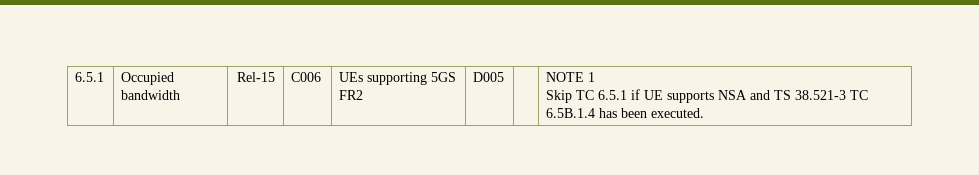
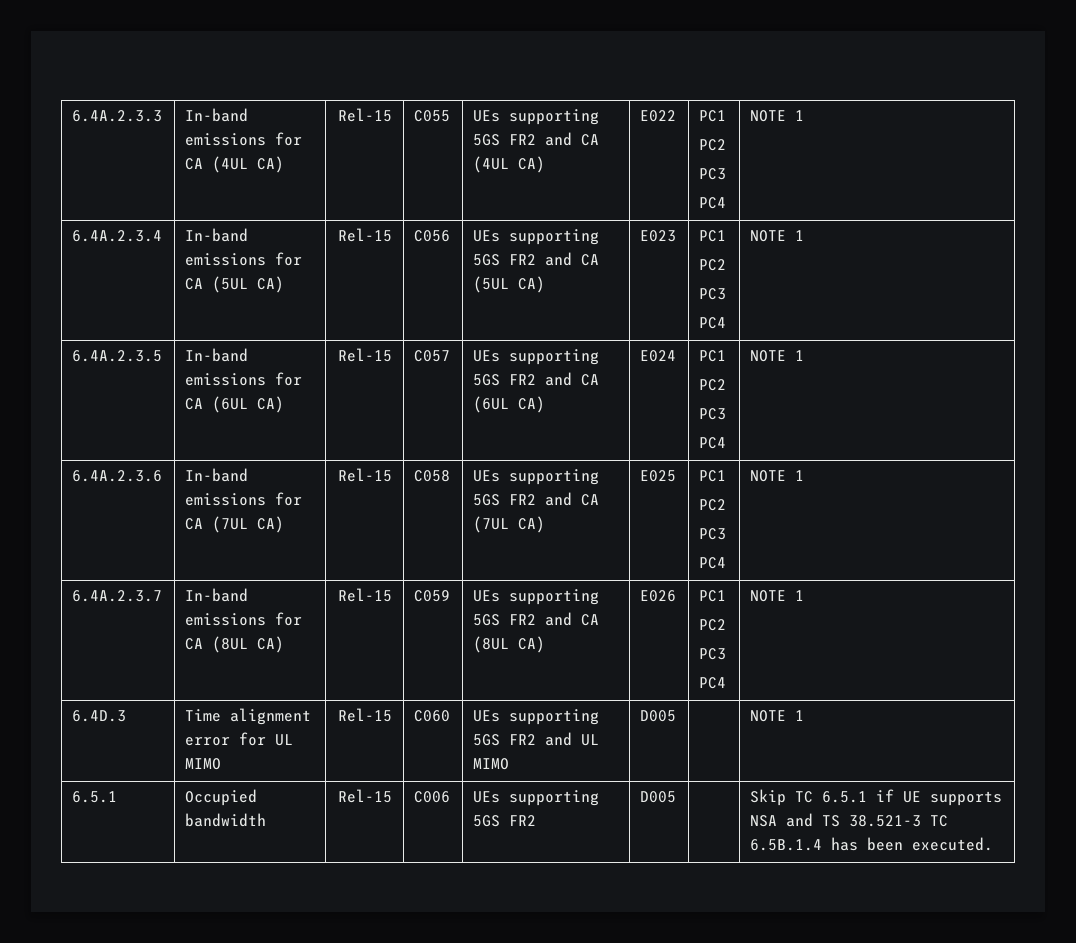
(75, 77) none -> [72,110,163,122] [185,108,249,122] [185,132,303,146] [185,156,285,173] [337,108,392,122] [414,110,451,122] [473,109,600,125] [473,132,600,146] [473,156,546,173] [640,110,677,122] [699,110,727,122] [699,139,727,151] [699,168,727,180] [699,197,727,209] [750,110,805,122] [72,230,163,242] [185,228,249,242] [185,252,303,266] [185,276,285,293] [337,228,392,242] [414,230,451,242] [473,229,600,245] [473,252,600,266] [473,276,546,293] [640,230,677,242] [699,230,727,242] [699,259,727,271] [699,288,727,300] [699,317,727,329] [750,230,805,242] [72,350,163,362] [185,348,249,362] [185,372,303,386] [185,396,285,413] [337,348,392,362] [414,350,451,362] [473,349,600,365] [473,372,600,386] [473,396,546,413] [640,350,677,362] [699,350,727,362] [699,379,727,391] [699,408,727,420] [699,437,727,449] [750,350,805,362] [72,470,163,482] [185,468,249,482] [185,492,303,506] [185,516,285,533] [337,468,392,482] [414,470,451,482] [473,469,600,485] [473,492,600,506] [473,516,546,533] [640,470,677,482] [699,470,727,482] [699,499,727,511] [699,528,727,540] [699,557,727,569] [750,470,805,482] [72,590,163,602] [185,588,249,602] [185,612,303,626] [185,636,285,653] [337,588,392,602] [414,590,451,602] [473,589,600,605] [473,612,600,626] [473,636,546,653] [640,590,677,602] [699,590,727,602] [699,619,727,631] [699,648,727,660] [699,677,727,689] [750,590,805,602] [72,710,127,722] [185,708,312,725] [185,732,294,746] [185,758,222,770] [337,708,392,722] [414,710,451,722] [473,709,600,725] [473,732,600,746] [473,758,510,770] [640,710,677,722] [750,710,805,722] 6.4A.2.3.3 | In-band emissions for CA (4UL CA) | Rel-15 | C055 | UEs supporting 5GS FR2 and CA (4UL CA) | E022 | PC1 // PC2 // PC3 // PC4 | NOTE 1 // 6.4A.2.3.4 | In-band emissions for CA (5UL CA) | Rel-15 | C056 | UEs supporting 5GS FR2 and CA (5UL CA) | E023 | PC1 // PC2 // PC3 // PC4 | NOTE 1 // 6.4A.2.3.5 | In-band emissions for CA (6UL CA) | Rel-15 | C057 | UEs supporting 5GS FR2 and CA (6UL CA) | E024 | PC1 // PC2 // PC3 // PC4 | NOTE 1 // 6.4A.2.3.6 | In-band emissions for CA (7UL CA) | Rel-15 | C058 | UEs supporting 5GS FR2 and CA (7UL CA) | E025 | PC1 // PC2 // PC3 // PC4 | NOTE 1 // 6.4A.2.3.7 | In-band emissions for CA (8UL CA) | Rel-15 | C059 | UEs supporting 5GS FR2 and CA (8UL CA) | E026 | PC1 // PC2 // PC3 // PC4 | NOTE 1 // 6.4D.3 | Time alignment error for UL MIMO | Rel-15 | C060 | UEs supporting 5GS FR2 and UL MIMO | D005 | | NOTE 1 //
[546,72,596,82] NOTE 1 // -> (677, 797) none

